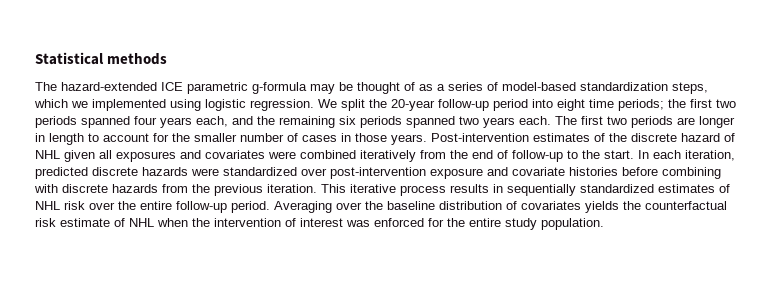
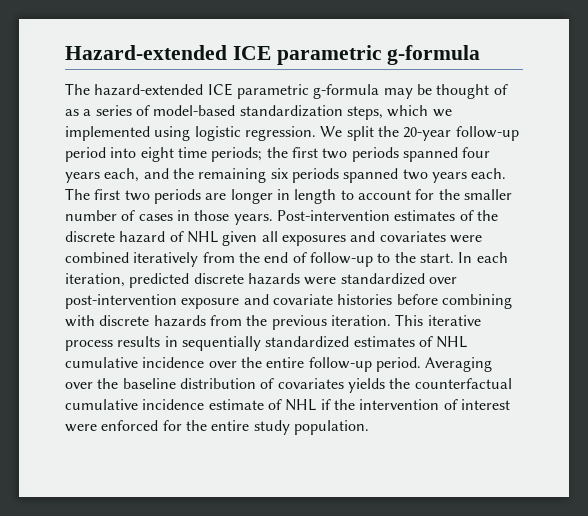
[35,52,168,65] Statistical methods -> [65,45,481,65] Hazard-extended ICE parametric g-formula
[64,201,85,210] risk -> [65,357,205,368] cumulative incidence
[35,218,56,227] risk -> [65,399,205,410] cumulative incidence
[157,218,188,227] when -> [320,399,331,410] if
[346,220,370,227] was -> [65,424,97,432] were

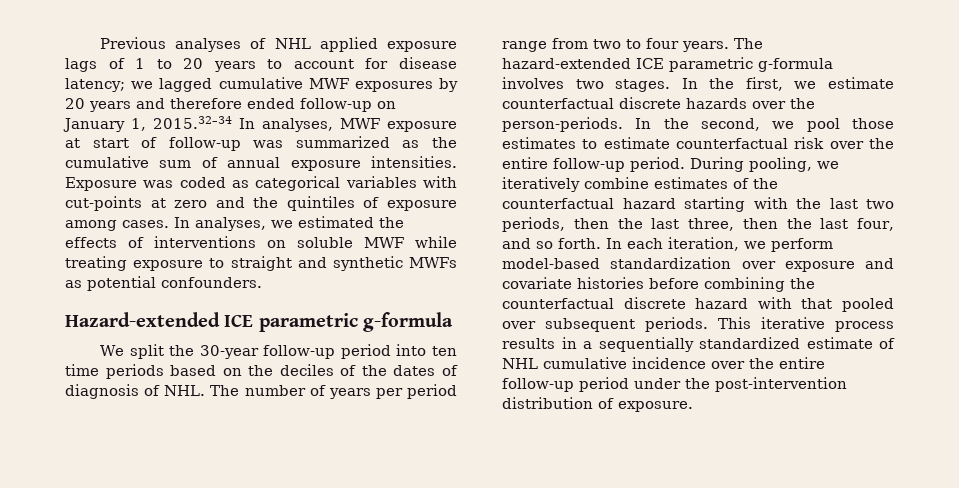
[65,45,481,65] Hazard-extended ICE parametric g-formula // -> [99,37,457,52] [65,57,457,72] [65,77,458,92] [65,98,396,112] [63,116,457,132] [65,136,457,151] [65,156,457,171] [65,176,457,191] [65,196,457,211] [65,216,404,231] [65,236,457,248] [65,256,457,271] [65,276,262,291] [65,312,453,332] [99,344,457,359] [65,364,458,379] [65,384,457,399] [502,38,729,52] Previous analyses of NHL applied exposure lags of 1 to 20 years to account for disease latency; we lagged cumulative MWF exposures by 20 years and therefore ended follow-up on January 1, 2015.32–34 In analyses, MWF exposure at start of follow-up was summarized as the cumulative sum of annual exposure intensities. Exposure was coded as categorical variables with cut-points at zero and the quintiles of exposure among cases. In analyses, we estimated the effects of interventions on soluble MWF while treating exposure to straight and synthetic MWFs as potential confounders. // Hazard-extended ICE parametric g-formula // We split the 30-year follow-up period into ten time periods based on the deciles of the dates of diagnosis of NHL. The number of years per period range from two to four years.
[383,84,508,99] [65,105,452,120] [65,126,519,141] [65,147,491,162] [65,168,507,183] [65,188,512,204] [65,210,498,225] [65,231,482,246] [65,252,508,267] [65,273,457,288] [65,294,177,309] may be thought of as a series of model-based standardization steps, which we implemented using logistic regression. We split the 20-year follow-up period into eight time periods; the first two periods spanned four years each, and the remaining six periods spanned two years each. The first two periods are longer in length to account for the smaller number of cases in those years. Post-intervention estimates of the discrete hazard of NHL given all exposures and covariates were combined iteratively from the end of follow-up to the start. In each iteration, predicted discrete hazards were standardized over post-intervention -> [502,77,894,92] [502,97,815,109] [502,117,894,132] [502,137,894,149] [502,157,839,172] [502,177,778,192] [502,197,894,212] [502,217,895,232] [502,237,833,252] [502,257,776,269] involves two stages. In the first, we estimate counterfactual discrete hazards over the person-periods. In the second, we pool those estimates to estimate counterfactual risk over the entire follow-up period. During pooling, we iteratively combine estimates of the counterfactual hazard starting with the last two periods, then the last three, then the last four, and so forth. In each iteration, we perform model-based standardization over
[65,315,391,330] with discrete hazards from the previous iteration. -> [790,278,815,289] [502,297,894,312] [502,317,708,332] the counterfactual discrete hazard with that pooled over subsequent periods.
(178, 341) none -> [583,341,592,349] a
[353,336,415,347] estimates -> [806,337,873,349] estimate
[375,357,493,372] [65,378,512,393] [65,399,510,411] [65,420,369,435] period. Averaging over the baseline distribution of covariates yields the counterfactual cumulative incidence estimate of NHL if the intervention of interest were enforced for the entire study population. -> [579,377,847,392] [502,397,693,412] period under the post-intervention distribution of exposure.

